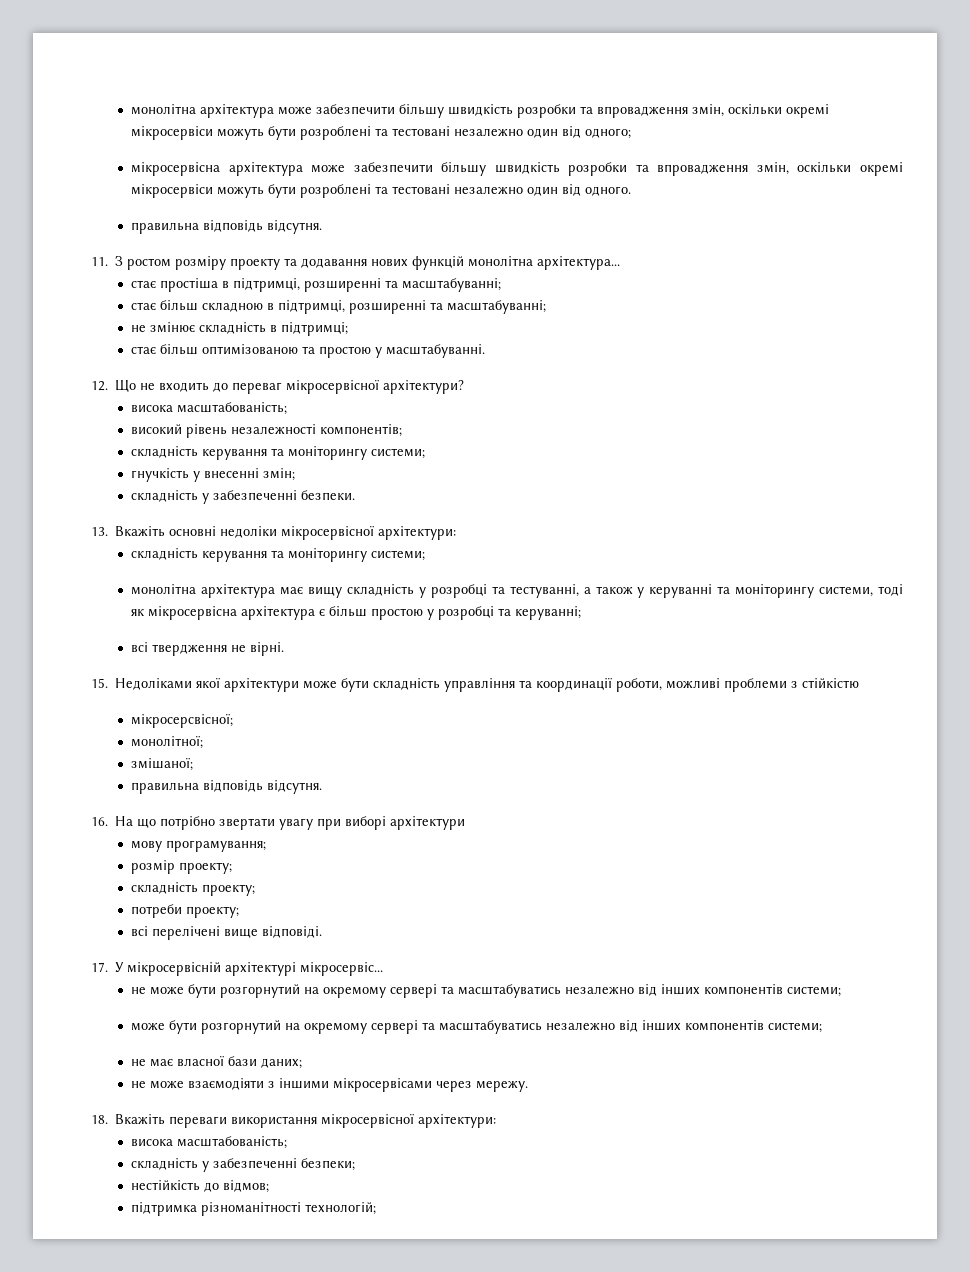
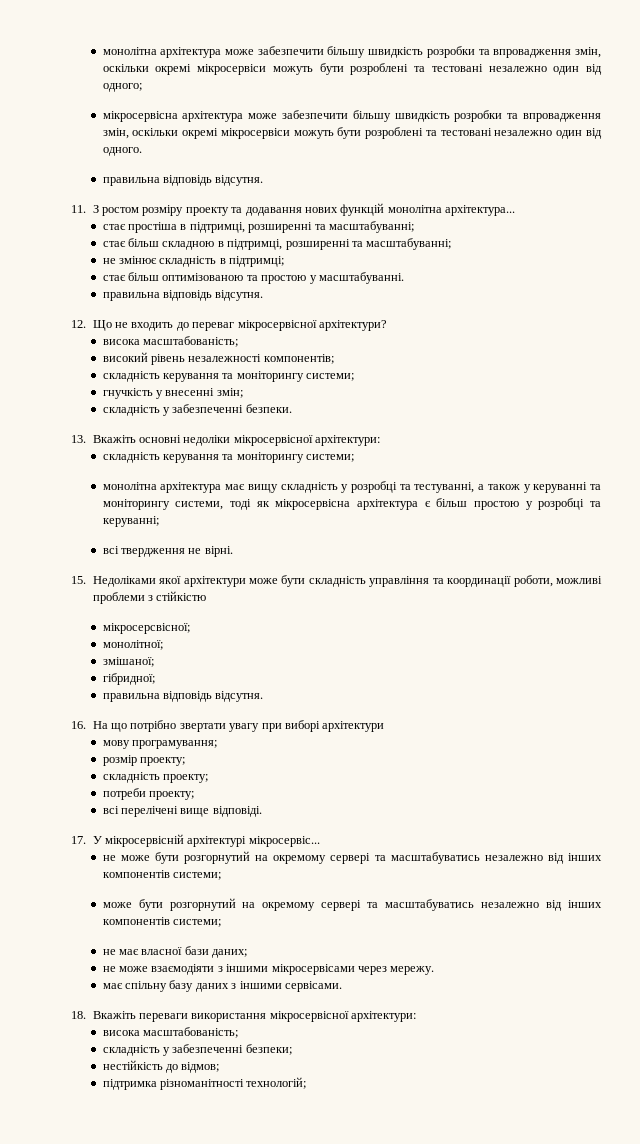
(486, 351) none -> [102,290,264,301] // правильна відповідь відсутня.
(194, 764) none -> [102,673,155,685] // гібридної;
(529, 1086) none -> [102,980,342,992] // має спільну базу даних з іншими сервісами.

